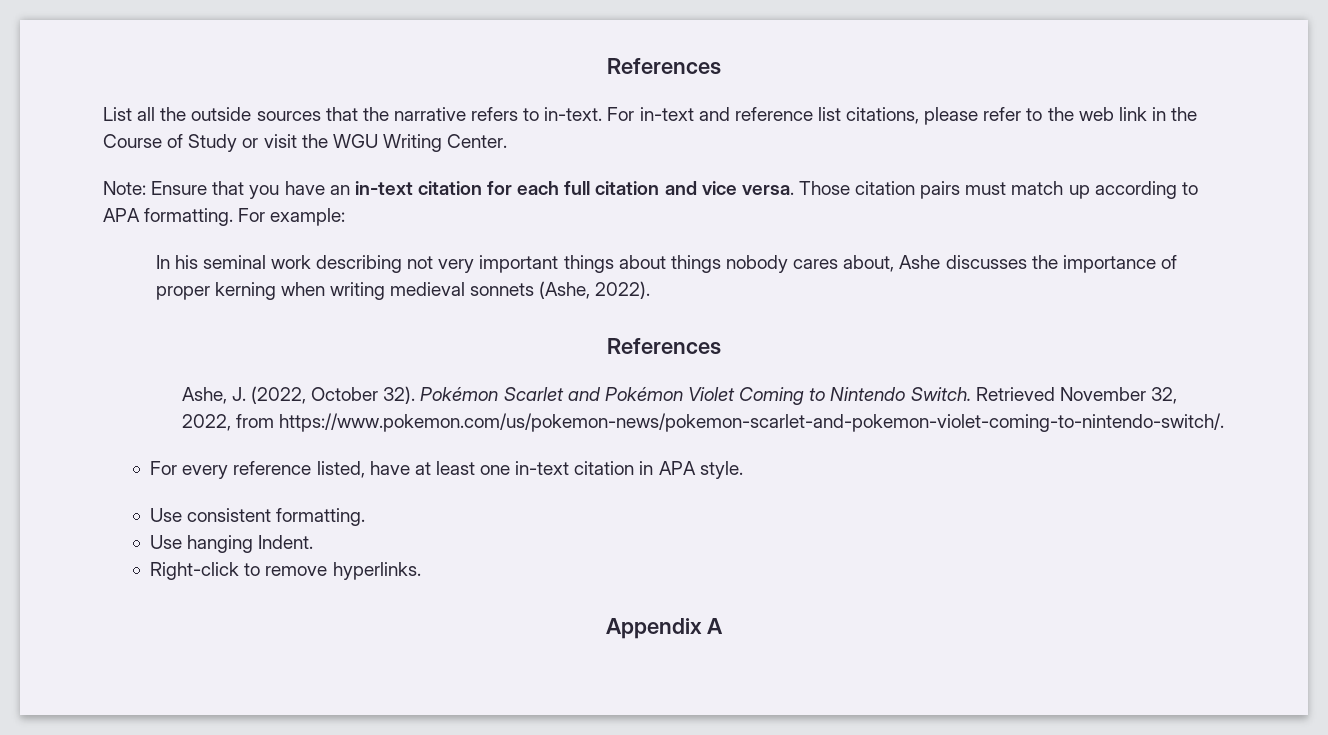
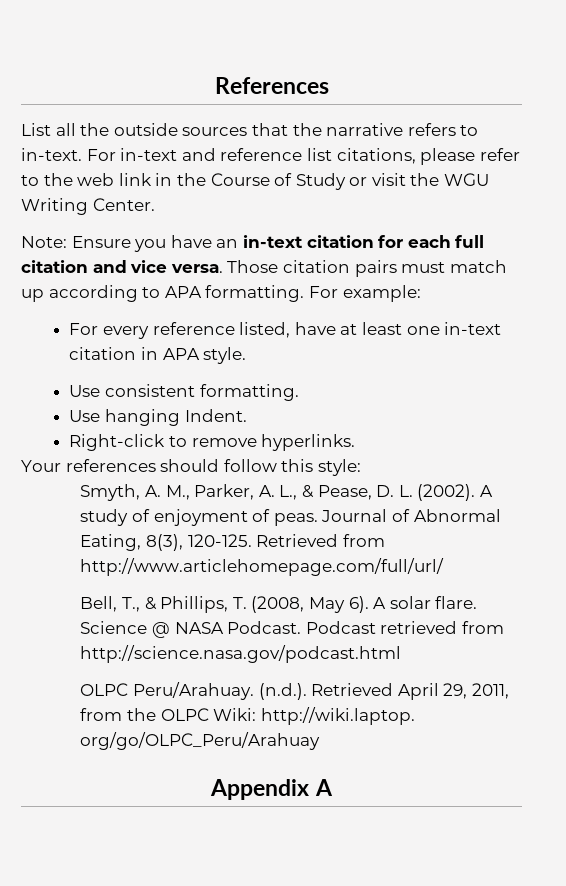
[212,181,245,195] that -> (131, 242) none
[155,255,1177,273] [155,281,651,300] [607,338,721,355] [181,386,1177,405] [181,413,1225,432] // In his seminal work describing not very important things about things nobody cares about, Ashe discusses the importance of proper kerning when writing medieval sonnets (Ashe, 2022). // References // Ashe, J. (2022, October 32). Pokémon Scarlet and Pokémon Violet Coming to Nintendo Switch. Retrieved November 32, 2022, from https://www.pokemon.com/us/pokemon-news/pokemon-scarlet-and-pokemon-violet-coming-to-nintendo-switch/. -> (421, 293) none
(421, 571) none -> [21,459,361,476] [80,484,493,501] [80,509,501,526] [80,534,385,551] [80,558,445,576] [80,596,478,613] [80,621,505,638] [80,645,402,663] [80,682,510,700] [80,707,415,725] [80,732,321,750] // Your references should follow this style: // Smyth, A. M., Parker, A. L., & Pease, D. L. (2002). A study of enjoyment of peas. Journal of Abnormal Eating, 8(3), 120-125. Retrieved from http://www.articlehomepage.com/full/url/ // Bell, T., & Phillips, T. (2008, May 6). A solar flare. Science @ NASA Podcast. Podcast retrieved from http://science.nasa.gov/podcast.html // OLPC Peru/Arahuay. (n.d.). Retrieved April 29, 2011, from the OLPC Wiki: http://wiki.laptop. org/go/OLPC_Peru/Arahuay

